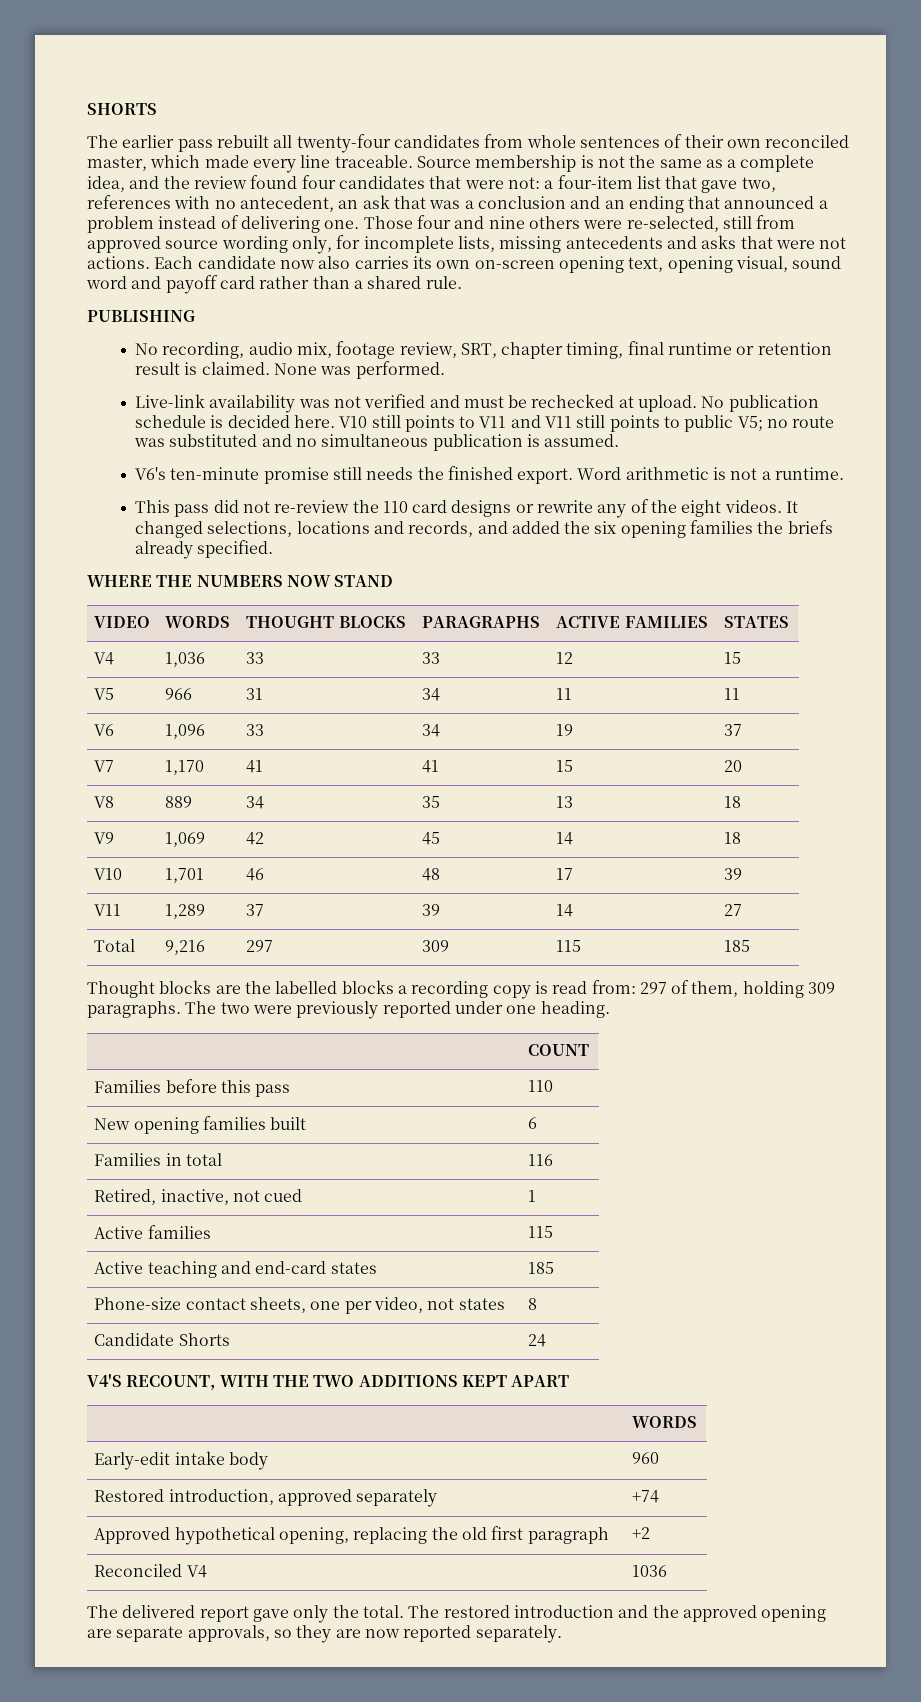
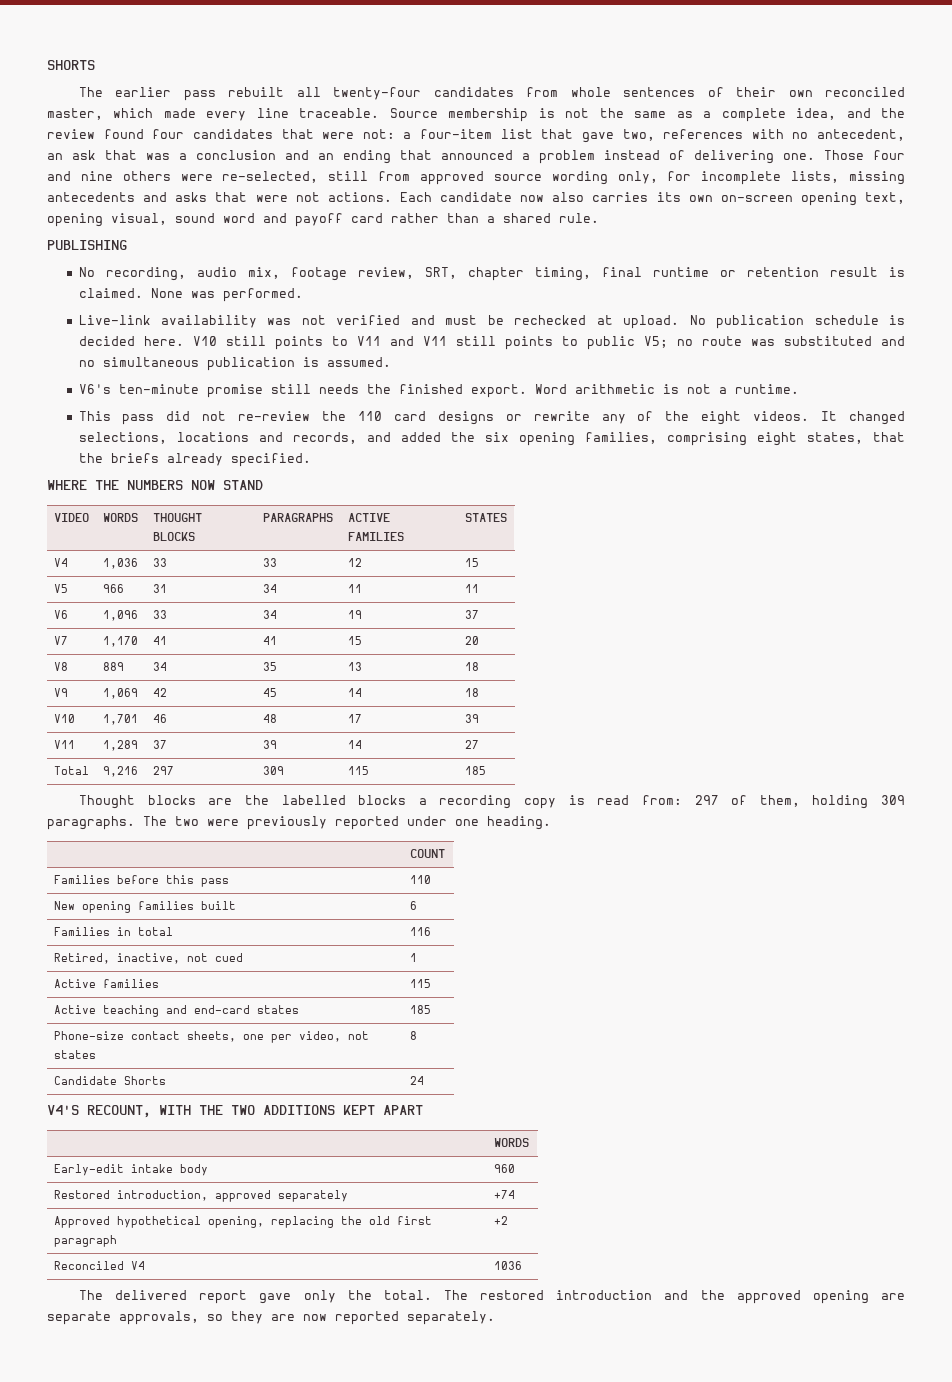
[690,520,754,534] families -> [584,432,906,446] families, comprising eight states, that

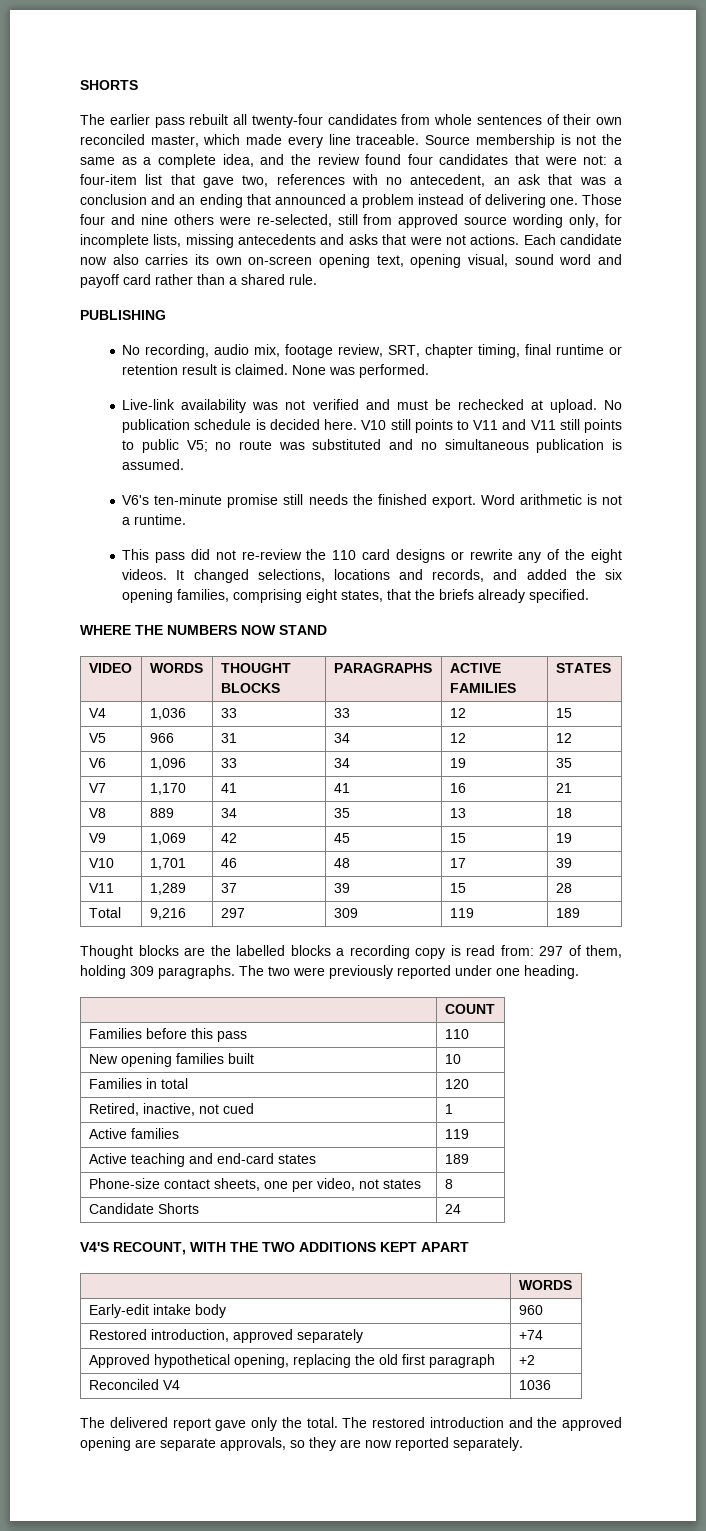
[347,584,362,593] [464,584,479,593] 11 | 11 -> [449,733,466,743] [555,733,572,743] 12 | 12
[464,610,479,619] 37 -> [555,758,572,768] 35
[347,636,362,645] [464,636,479,645] 15 | 20 -> [449,783,466,793] [555,783,572,793] 16 | 21
[347,688,362,697] [464,688,479,697] 14 | 18 -> [449,833,466,843] [555,833,572,843] 15 | 19
[347,740,362,749] [464,740,479,749] 14 | 27 -> [449,883,466,893] [555,883,572,893] 15 | 28
[347,766,369,775] [464,766,486,775] 115 | 185 -> [449,908,474,918] [555,908,580,918] 119 | 189
[409,901,417,910] 6 -> [444,1054,461,1064] 10
[409,927,431,936] 116 -> [444,1079,469,1089] 120
[409,979,431,988] 115 -> [444,1129,469,1139] 119
[409,1005,431,1014] 185 -> [444,1154,469,1164] 189

